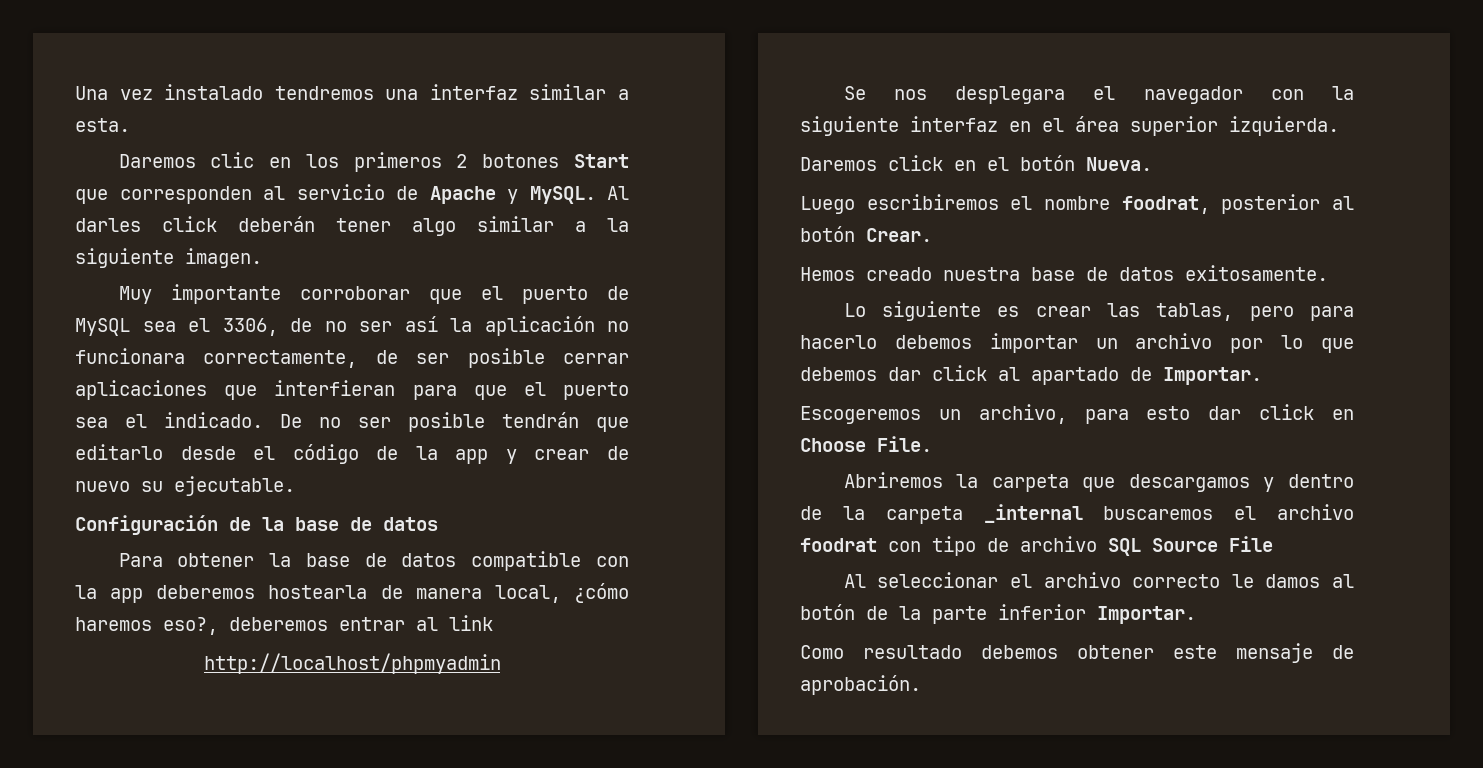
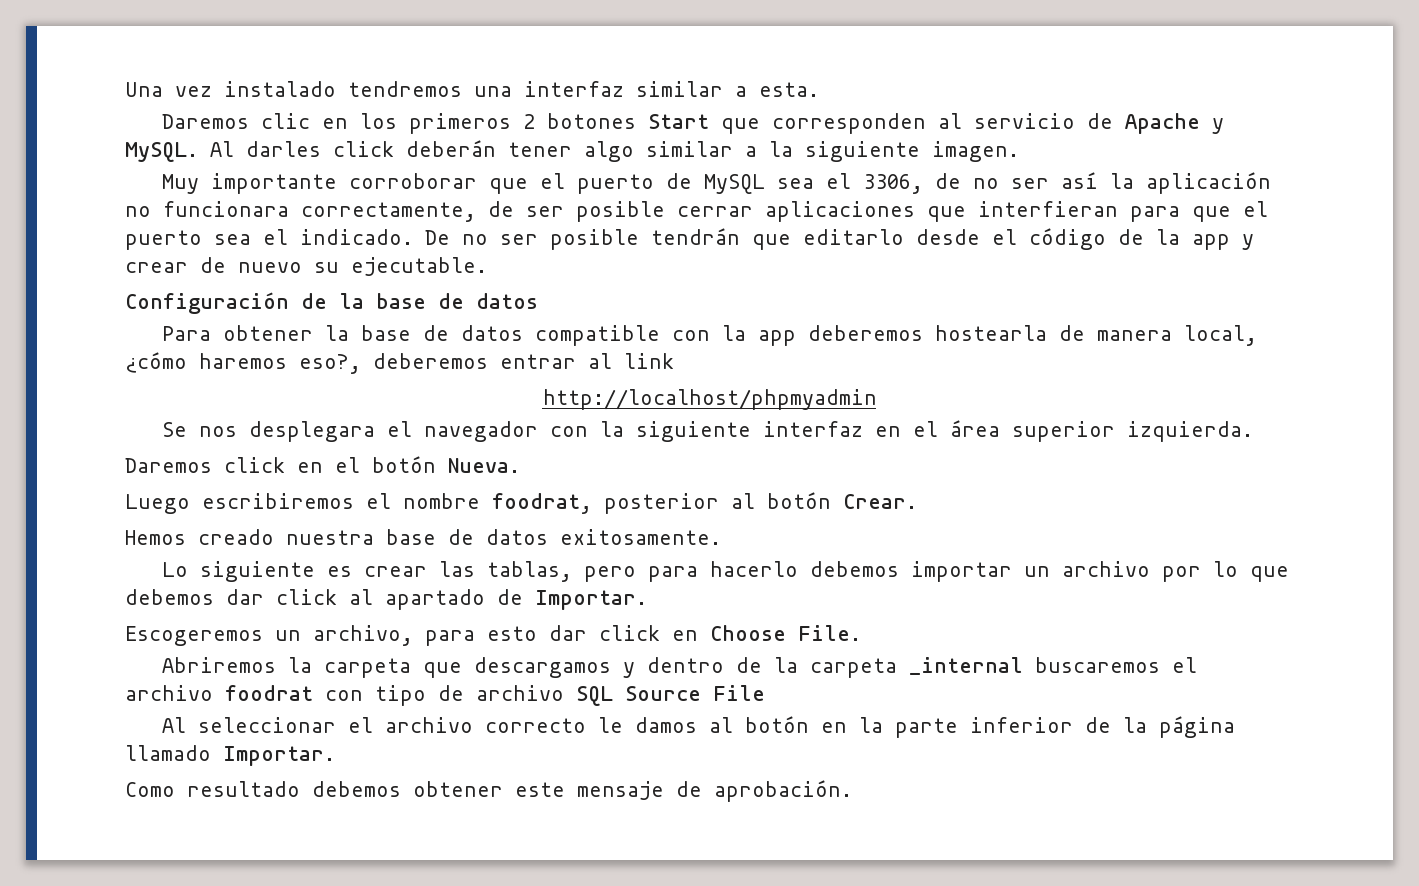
[866,606,888,620] de -> [821,722,848,733] en
(1086, 612) none -> [1085,716,1236,738] [125,745,211,761] de la página llamado

